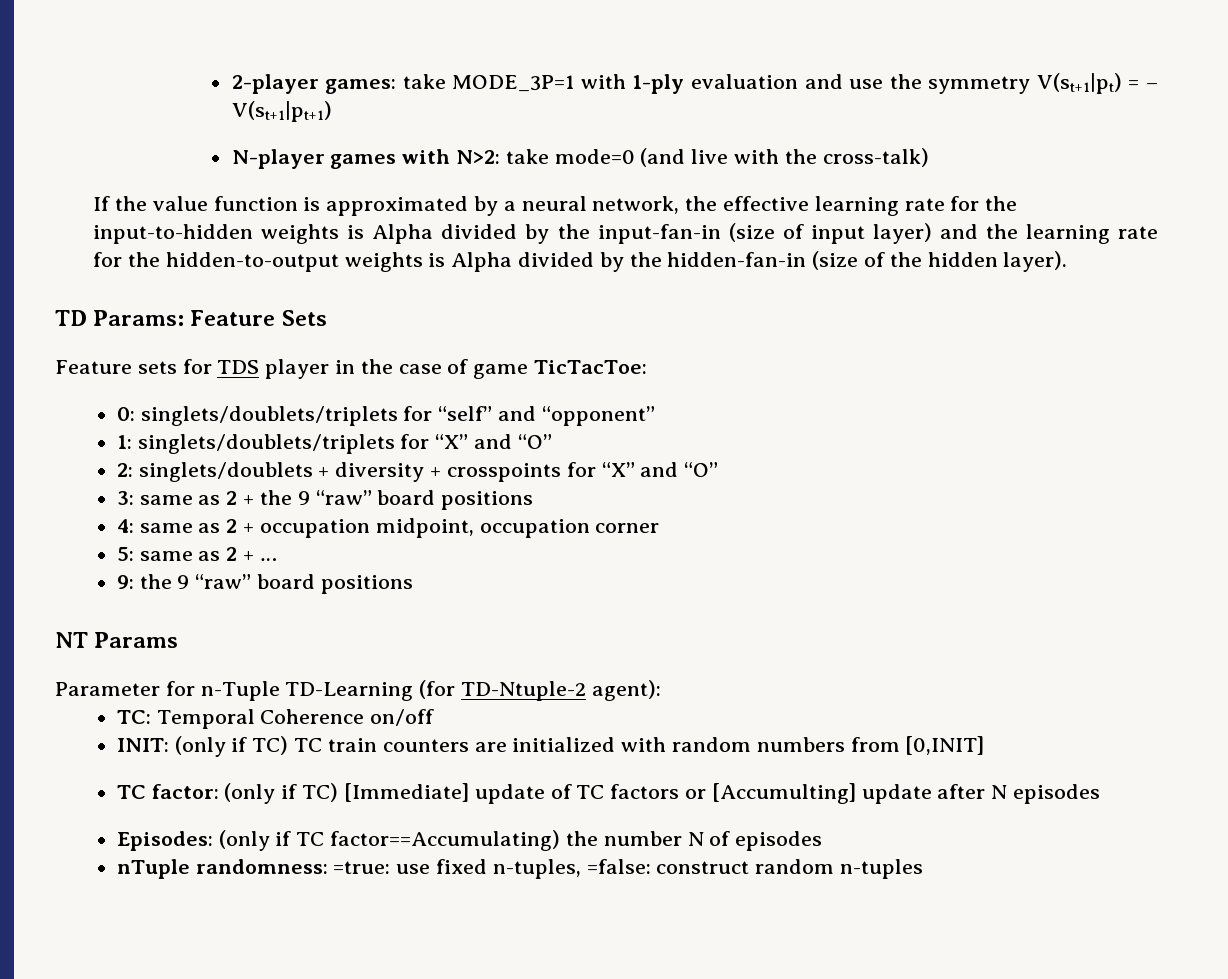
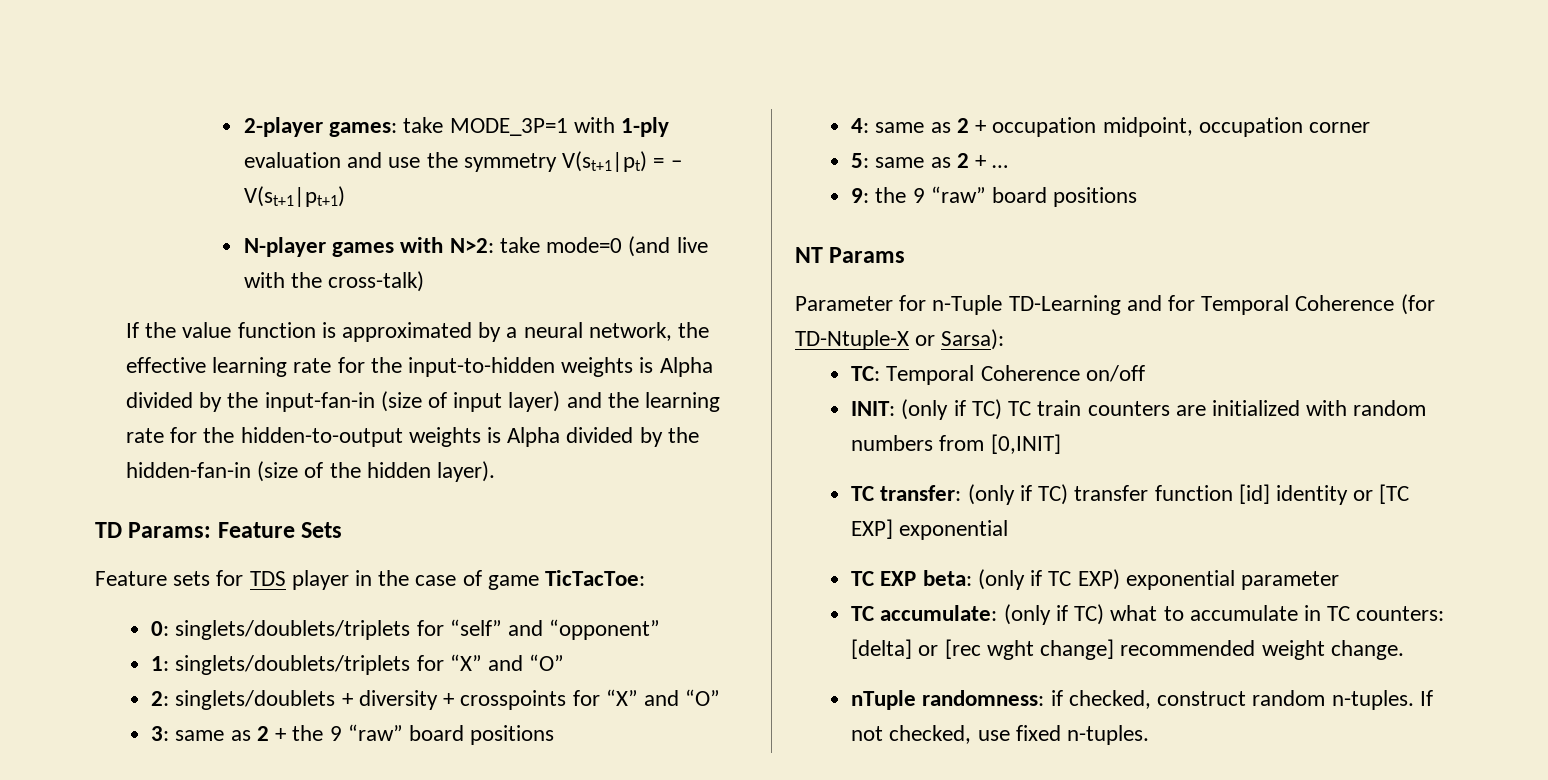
[419,680,661,701] (for TD-Ntuple-2 agent): -> [1126,294,1435,315] [795,329,1005,350] and for Temporal Coherence (for TD-Ntuple-X or Sarsa):
[151,783,1100,804] [116,830,823,851] [116,859,924,879] factor: (only if TC) [Immediate] update of TC factors or [Accumulting] update after N episodes // Episodes: (only if TC factor==Accumulating) the number N of episodes // nTuple randomness: =true: use fixed n-tuples, =false: construct random n-tuples -> [880,484,1410,505] [851,519,1009,540] [851,569,1339,590] [851,604,1445,625] [851,639,1404,660] [851,690,1433,710] [851,725,1150,745] transfer: (only if TC) transfer function [id] identity or [TC EXP] exponential // TC EXP beta: (only if TC EXP) exponential parameter // TC accumulate: (only if TC) what to accumulate in TC counters: [delta] or [rec wght change] recommended weight change. // nTuple randomness: if checked, construct random n-tuples. If not checked, use fixed n-tuples.

